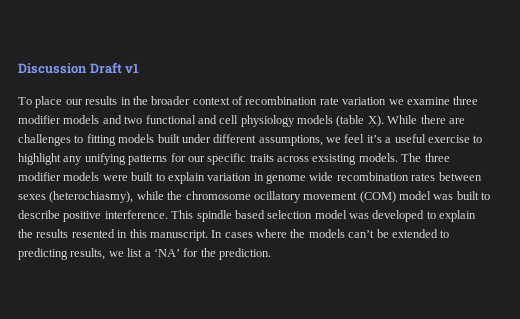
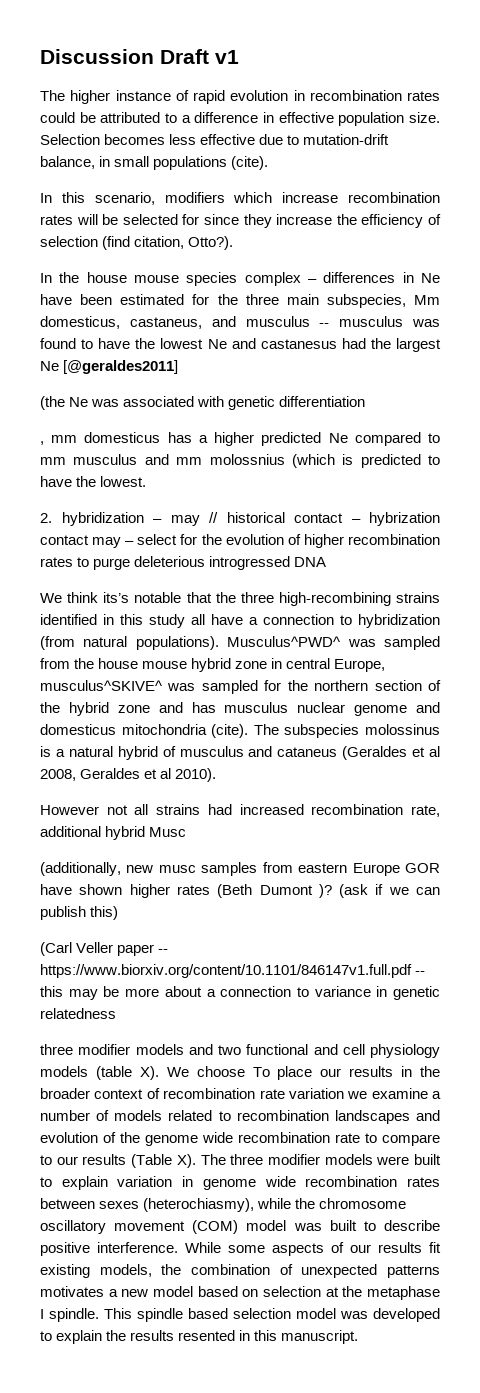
(140, 68) none -> [40,90,440,104] [40,112,440,126] [40,134,390,145] [40,156,269,170] [40,192,440,205] [40,214,442,228] [40,236,234,250] [40,272,440,286] [40,294,440,308] [40,316,440,329] [40,338,441,352] [40,360,179,374] [40,396,366,410] [40,432,441,446] [40,454,440,468] [40,476,147,487] [40,512,440,526] [40,534,440,548] [40,556,327,570] [40,592,440,606] [40,614,440,628] [40,636,440,650] [40,658,386,672] [40,680,441,694] [40,702,440,716] [40,724,440,738] [40,746,440,760] [40,768,217,782] [40,804,441,817] [40,826,187,840] [40,862,441,876] [40,884,441,898] [40,906,119,920] [40,942,169,956] [40,964,426,978] [40,986,440,1000] [40,1008,116,1019] [40,1044,440,1058] [40,1066,245,1080] The higher instance of rapid evolution in recombination rates could be attributed to a difference in effective population size. Selection becomes less effective due to mutation-drift balance, in small populations (cite). // In this scenario, modifiers which increase recombination rates will be selected for since they increase the efficiency of selection (find citation, Otto?). // In the house mouse species complex – differences in Ne have been estimated for the three main subspecies, Mm domesticus, castaneus, and musculus -- musculus was found to have the lowest Ne and castanesus had the largest Ne [@geraldes2011] // (the Ne was associated with genetic differentiation // , mm domesticus has a higher predicted Ne compared to mm musculus and mm molossnius (which is predicted to have the lowest. // 2. hybridization – may // historical contact – hybrization contact may – select for the evolution of higher recombination rates to purge deleterious introgressed DNA // We think its’s notable that the three high-recombining strains identified in this study all have a connection to hybridization (from natural populations). Musculus^PWD^ was sampled from the house mouse hybrid zone in central Europe, musculus^SKIVE^ was sampled for the northern section of the hybrid zone and has musculus nuclear genome and domesticus mitochondria (cite). The subspecies molossinus is a natural hybrid of musculus and cataneus (Geraldes et al 2008, Geraldes et al 2010). // However not all strains had increased recombination rate, additional hybrid Musc // (additionally, new musc samples from eastern Europe GOR have shown higher rates (Beth Dumont )? (ask if we can publish this) // (Carl Veller paper -- https://www.biorxiv.org/content/10.1101/846147v1.full.pdf -- this may be more about a connection to variance in genetic relatedness // three modifier models and two functional and cell physiology models (table X). We choose
[453,96,479,105] [18,115,465,127] [18,134,483,146] [18,153,398,165] three modifier models and two functional and cell physiology models (table X). While there are challenges to fitting models built under different assumptions, we feel it’s a useful exercise to highlight any unifying patterns for our specific traits across exsisting models. -> [432,1091,441,1099] [40,1110,441,1124] [40,1132,440,1146] [40,1154,196,1168] a number of models related to recombination landscapes and evolution of the genome wide recombination rate to compare to our results (Table X).
[253,191,301,203] ocillatory -> [40,1220,106,1234] oscillatory
(168, 214) none -> [185,1242,441,1256] [40,1264,440,1278] [40,1286,441,1300] [40,1308,99,1322] While some aspects of our results fit existing models, the combination of unexpected patterns motivates a new model based on selection at the metaphase I spindle.
[211,229,450,238] [18,248,271,260] In cases where the models can’t be extended to predicting results, we list a ‘NA’ for the prediction. -> (359, 1337) none

